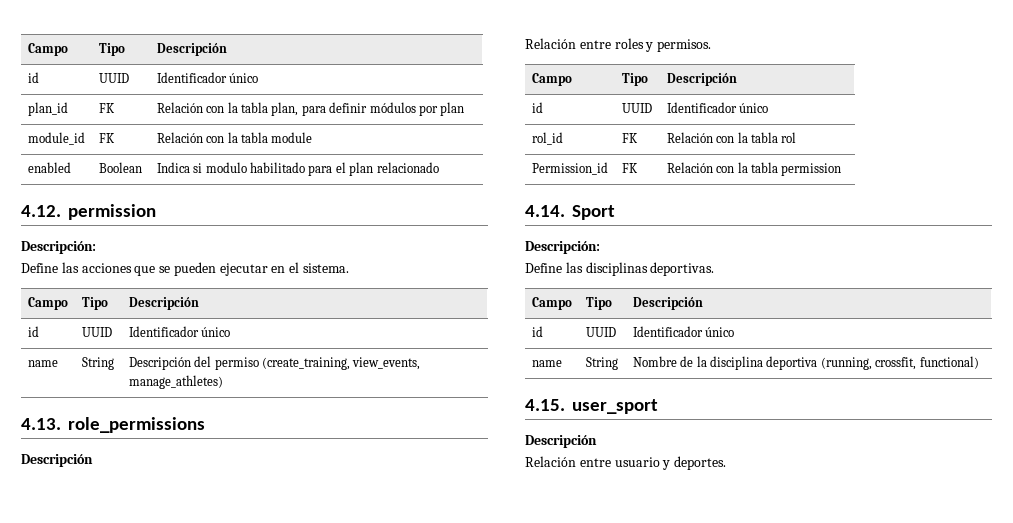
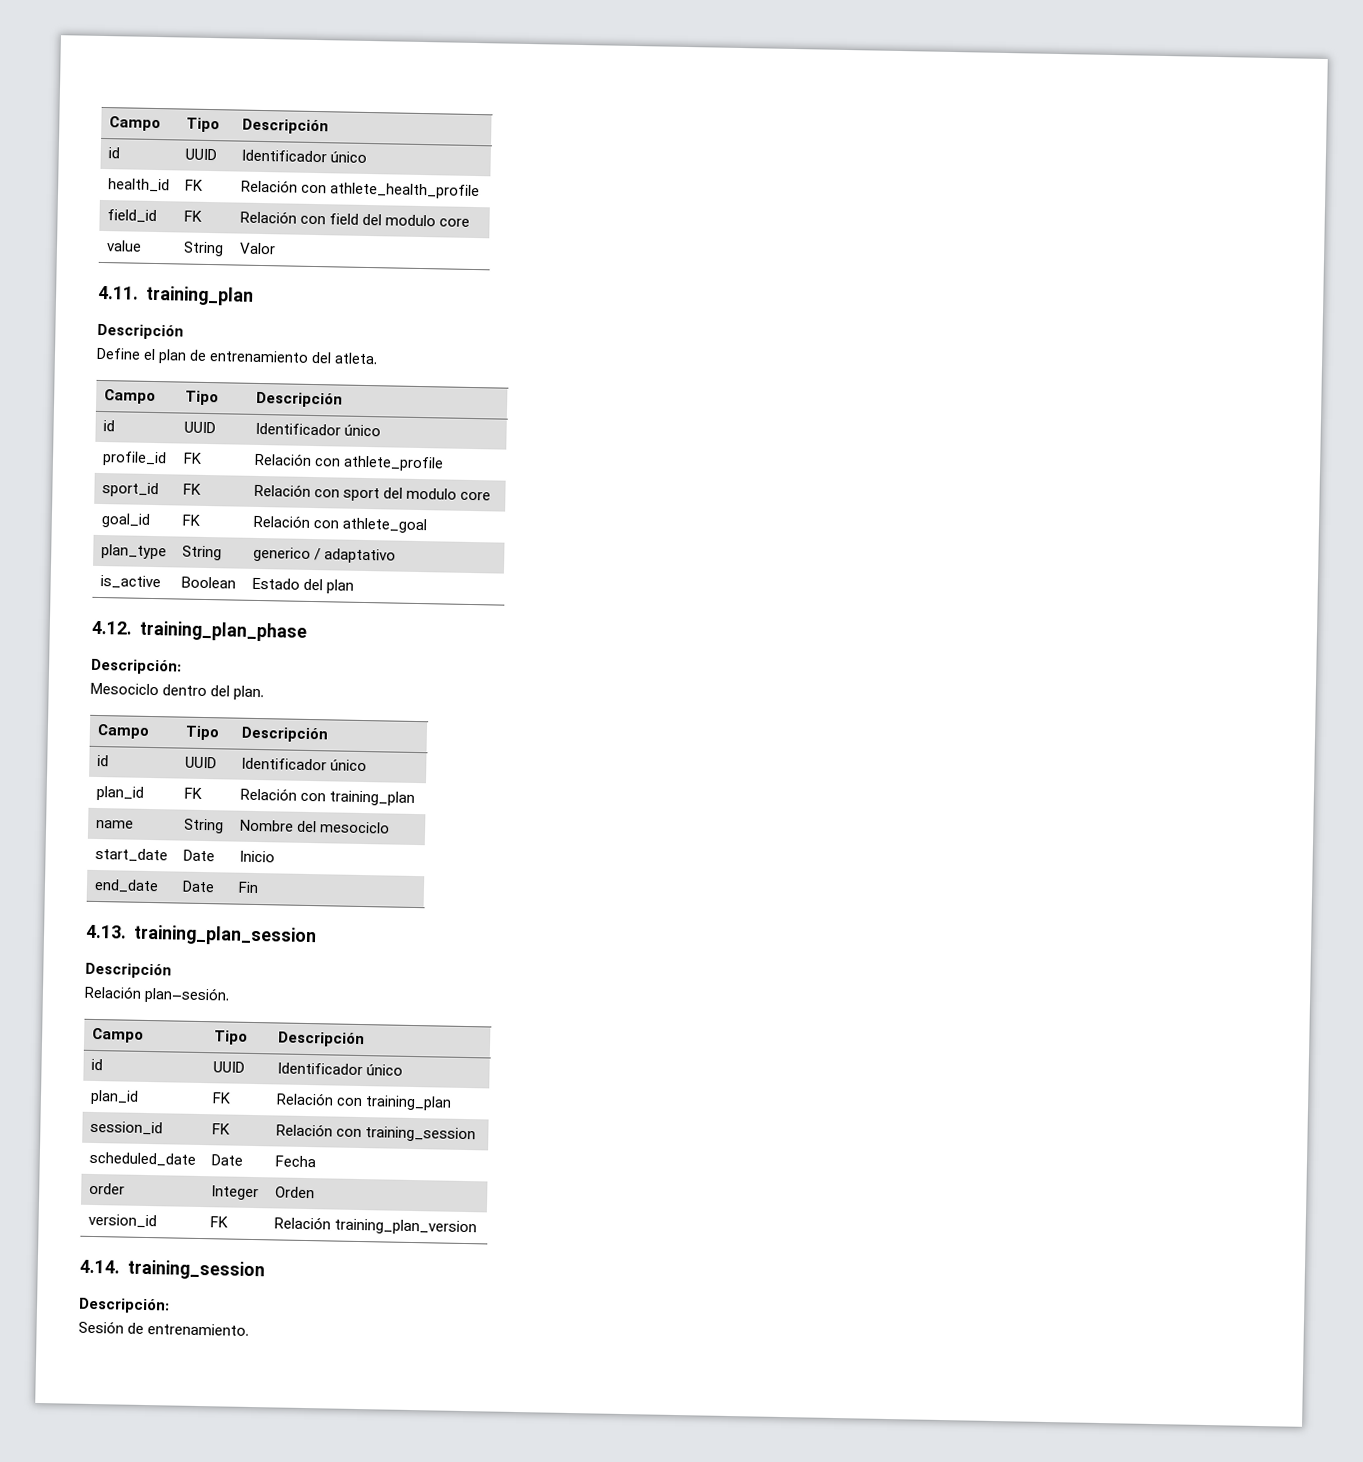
[27,43,68,56] [98,43,125,56] [156,43,227,56] [27,72,39,83] [98,73,129,83] [156,72,259,83] [27,102,68,116] [98,103,115,113] [156,102,465,116] [27,132,85,145] [98,133,115,143] [156,132,313,143] [27,162,71,173] [98,162,142,173] [156,162,439,176] [21,204,156,220] [21,241,96,254] [21,262,350,276] [27,297,68,310] [81,297,108,310] [128,297,199,310] [27,326,39,337] [81,327,112,337] [128,326,231,337] [27,360,58,367] [81,357,114,370] [128,356,421,370] [128,375,223,389] [21,417,205,433] [21,454,93,467] [525,38,712,52] [531,73,572,86] [621,73,648,86] [666,73,737,86] [531,102,543,113] [621,103,652,113] [666,102,769,113] [531,132,563,145] [621,133,638,143] [666,132,797,143] [531,162,608,175] [621,163,638,173] [666,162,842,176] Campo | Tipo | Descripción // id | UUID | Identificador único // plan_id | FK | Relación con la tabla plan, para definir módulos por plan // module_id | FK | Relación con la tabla module // enabled | Boolean | Indica si modulo habilitado para el plan relacionado // 4.12. permission // Descripción: // Define las acciones que se pueden ejecutar en el sistema. // Campo | Tipo | Descripción // id | UUID | Identificador único // name | String | Descripción del permiso (create_training, view_events, manage_athletes) // 4.13. role_permissions // Descripción // Relación entre roles y permisos. // Campo | Tipo | Descripción // id | UUID | Identificador único // rol_id | FK | Relación con la tabla rol // Permission_id | FK | Relación con la tabla permission -> [108,116,161,132] [185,117,220,133] [241,118,329,135] [107,147,120,159] [184,148,217,161] [240,149,367,163] [107,178,170,193] [184,179,203,191] [240,179,481,200] [106,209,157,224] [183,210,202,222] [239,210,471,227] [105,240,142,252] [182,241,224,257] [238,242,276,255] [98,285,254,306] [97,323,184,340] [96,347,379,365] [103,389,156,405] [184,390,219,406] [255,391,343,408] [102,420,115,432] [183,421,216,434] [254,422,381,437] [101,451,167,467] [182,452,202,464] [253,452,445,472] [101,482,159,498] [182,483,201,495] [253,483,492,502] [100,513,150,528] [181,514,200,526] [252,514,428,534] [100,544,167,560] [181,545,222,561] [252,546,397,564] [99,575,161,590] [180,576,236,589] [251,577,355,594] [91,620,307,642] [90,658,182,675] [90,682,265,701] [96,723,150,739] [184,725,220,741] [240,726,328,743] [96,754,109,767] [184,756,217,769] [240,757,367,772] [95,785,144,801] [183,787,202,799] [239,787,416,807] [95,819,134,829] [182,818,224,834] [239,819,391,834] [94,847,168,863] [182,849,215,862] [238,850,275,863] [93,878,159,894] [181,880,215,893] [237,881,259,894] [85,924,317,947] [85,962,172,979] [84,985,231,1004] [91,1027,144,1043] [213,1030,248,1045] [277,1031,365,1048] [90,1058,103,1071] [212,1061,245,1073] [276,1062,403,1076] [89,1089,139,1105] [211,1092,231,1104] [275,1092,453,1111] [89,1120,163,1136] [211,1123,230,1135] [275,1123,477,1143] [88,1151,196,1167] [210,1154,243,1166] [274,1155,316,1168] [88,1182,125,1195] [210,1185,259,1201] [274,1186,315,1199] [87,1213,157,1229] [209,1216,228,1228] [273,1216,477,1236] Campo | Tipo | Descripción // id | UUID | Identificador único // health_id | FK | Relación con athlete_health_profile // field_id | FK | Relación con field del modulo core // value | String | Valor // 4.11. training_plan // Descripción // Define el plan de entrenamiento del atleta. // Campo | Tipo | Descripción // id | UUID | Identificador único // profile_id | FK | Relación con athlete_profile // sport_id | FK | Relación con sport del modulo core // goal_id | FK | Relación con athlete_goal // plan_type | String | generico / adaptativo // is_active | Boolean | Estado del plan // 4.12. training_plan_phase // Descripción: // Mesociclo dentro del plan. // Campo | Tipo | Descripción // id | UUID | Identificador único // plan_id | FK | Relación con training_plan // name | String | Nombre del mesociclo // start_date | Date | Inicio // end_date | Date | Fin // 4.13. training_plan_session // Descripción // Relación plan–sesión. // Campo | Tipo | Descripción // id | UUID | Identificador único // plan_id | FK | Relación con training_plan // session_id | FK | Relación con training_session // scheduled_date | Date | Fecha // order | Integer | Orden // version_id | FK | Relación training_plan_version
[572,205,615,220] [525,241,600,254] [525,262,715,276] [531,297,572,310] [585,297,612,310] [632,297,703,310] [531,326,543,337] [585,327,616,337] [632,326,735,337] [531,360,562,367] [585,357,618,370] [632,356,979,370] [525,399,658,414] [525,435,597,448] [525,456,727,470] Sport // Descripción: // Define las disciplinas deportivas. // Campo | Tipo | Descripción // id | UUID | Identificador único // name | String | Nombre de la disciplina deportiva (running, crossfit, functional) // 4.15. user_sport // Descripción // Relación entre usuario y deportes. -> [126,1259,265,1281] [78,1297,170,1314] [78,1320,250,1336] training_session // Descripción: // Sesión de entrenamiento.

